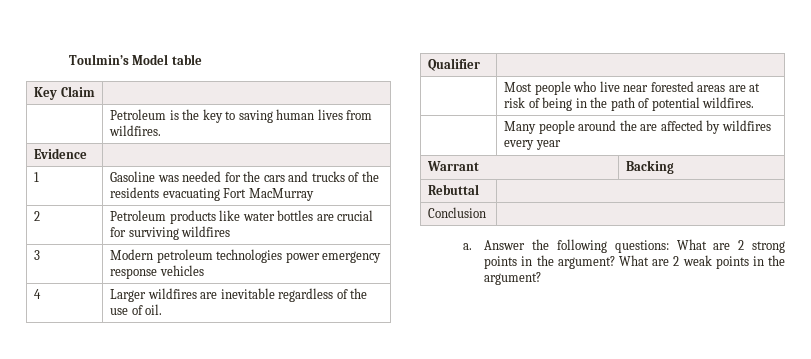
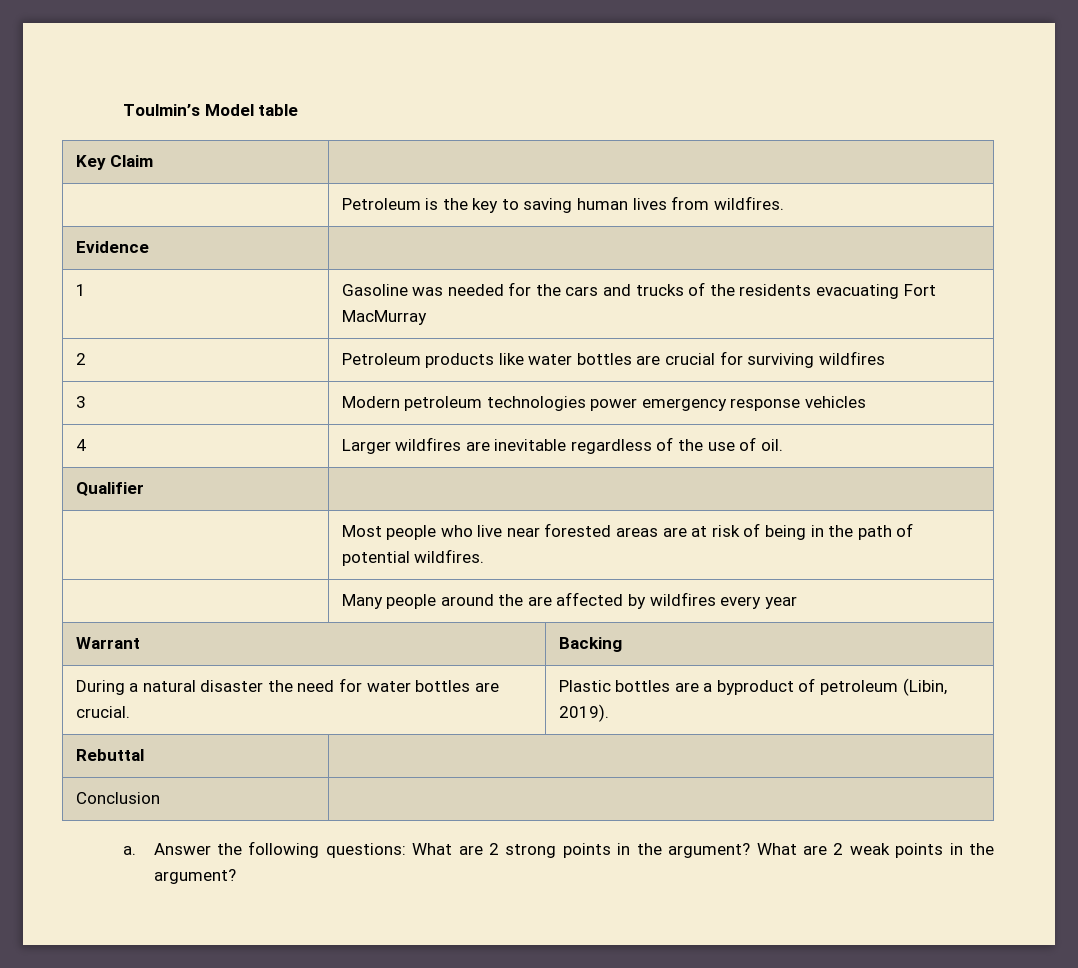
(675, 167) none -> [75,678,499,695] [75,706,130,718] [558,678,947,696] [558,704,609,722] // During a natural disaster the need for water bottles are crucial. | Plastic bottles are a byproduct of petroleum (Libin, 2019).

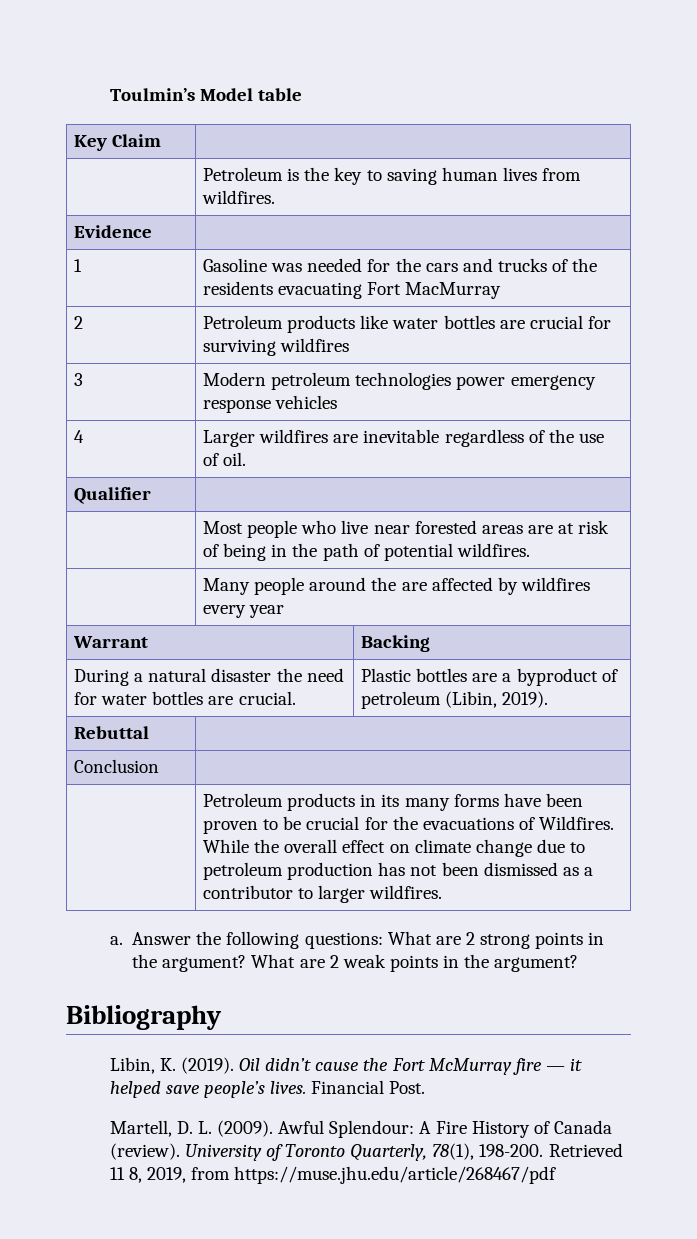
(160, 798) none -> [203,793,583,811] [203,816,615,834] [203,839,586,857] [203,862,593,880] [203,885,443,903] // | Petroleum products in its many forms have been proven to be crucial for the evacuations of Wildfires. While the overall effect on climate change due to petroleum production has not been dismissed as a contributor to larger wildfires.
(236, 876) none -> [66,1005,222,1030] [109,1057,583,1075] [109,1080,426,1098] [109,1120,612,1138] [109,1143,623,1161] [109,1166,557,1184] // Bibliography // Libin, K. (2019). Oil didn’t cause the Fort McMurray fire — it helped save people’s lives. Financial Post. // Martell, D. L. (2009). Awful Splendour: A Fire History of Canada (review). University of Toronto Quarterly, 78(1), 198-200. Retrieved 11 8, 2019, from https://muse.jhu.edu/article/268467/pdf

